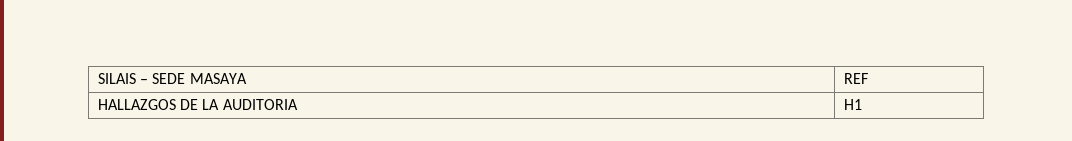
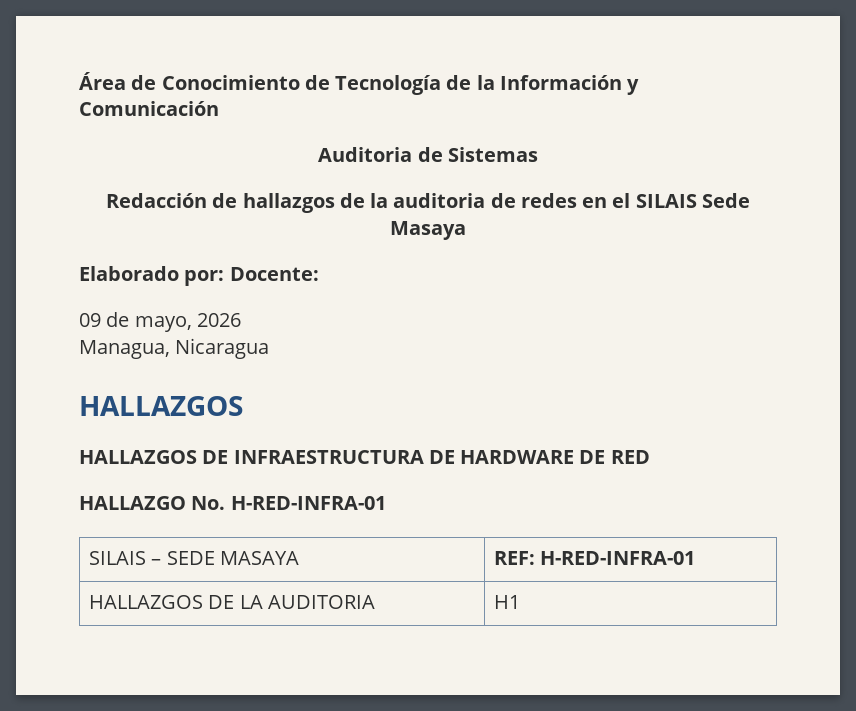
(97, 78) none -> [79,72,640,95] [79,101,219,116] [318,147,538,162] [106,193,750,213] [390,221,466,240] [79,266,319,286] [79,312,241,332] [79,338,270,359] [79,396,243,416] [79,450,650,464] [79,496,386,510] Área de Conocimiento de Tecnología de la Información y Comunicación // Auditoria de Sistemas // Redacción de hallazgos de la auditoria de redes en el SILAIS Sede Masaya // Elaborado por: Docente: // 09 de mayo, 2026 // Managua, Nicaragua // HALLAZGOS // HALLAZGOS DE INFRAESTRUCTURA DE HARDWARE DE RED // HALLAZGO No. H-RED-INFRA-01 //
[843,73,868,84] REF -> [494,551,696,565] REF: H-RED-INFRA-01

